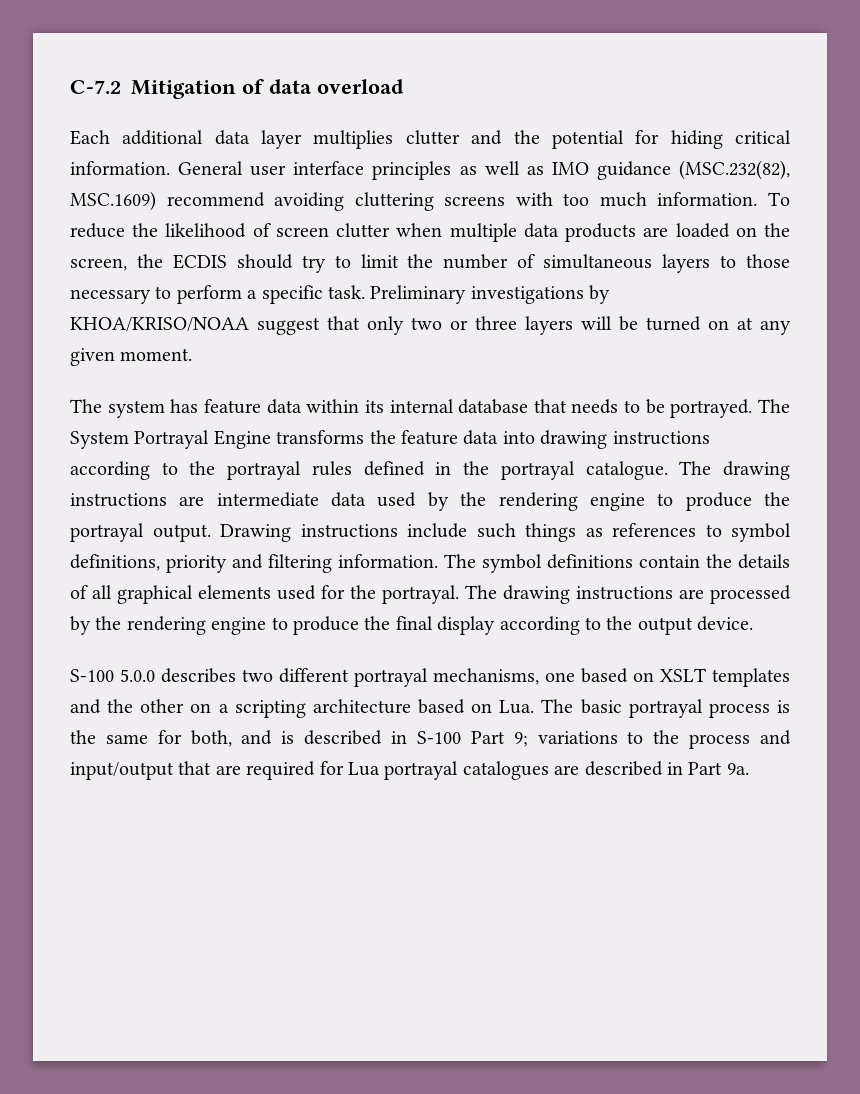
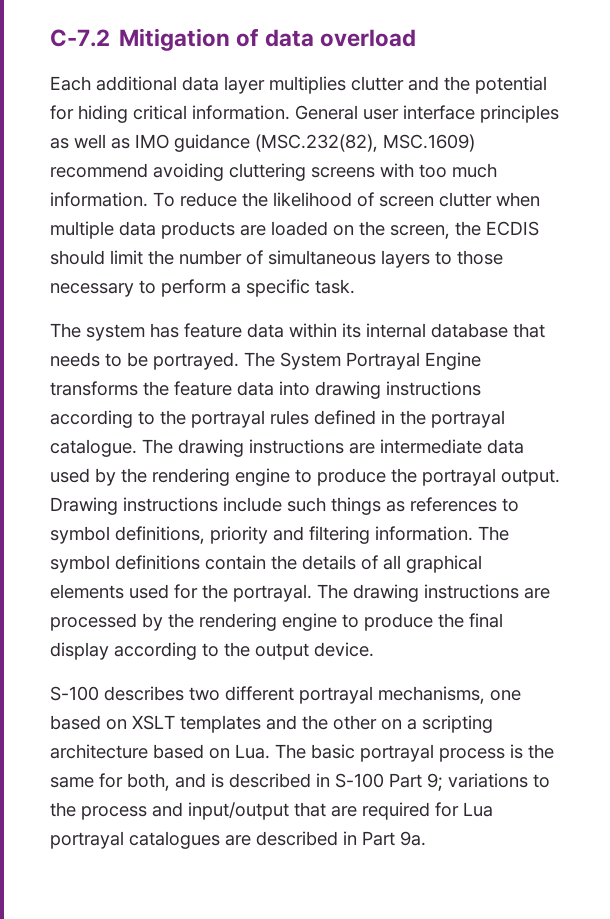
[301,255,351,273] try to -> (105, 257) none
[370,285,611,304] [70,316,791,335] [70,348,193,366] Preliminary investigations by KHOA/KRISO/NOAA suggest that only two or three layers will be turned on at any given moment. -> (355, 286) none
[120,669,155,682] 5.0.0 -> (99, 693) none

